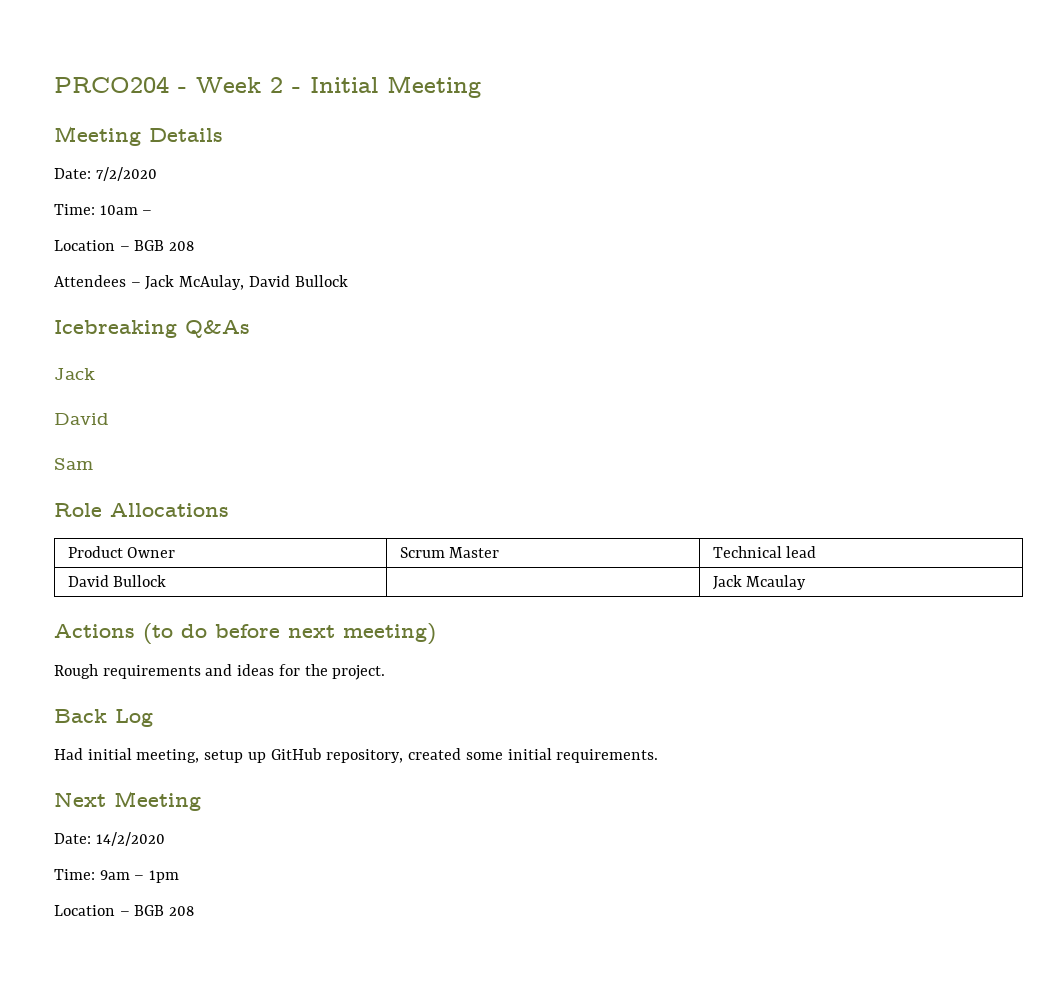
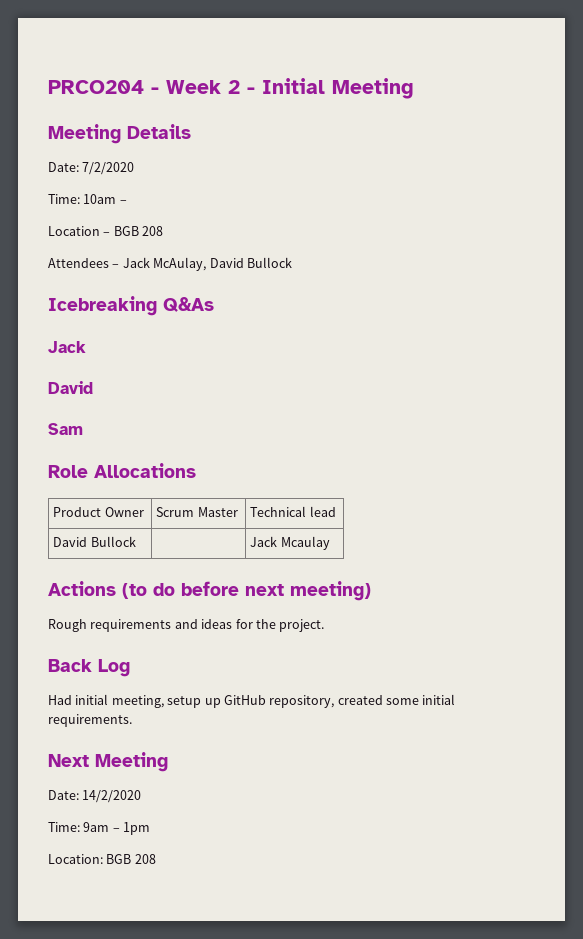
[54,905,130,916] Location – -> [48,854,103,864] Location:

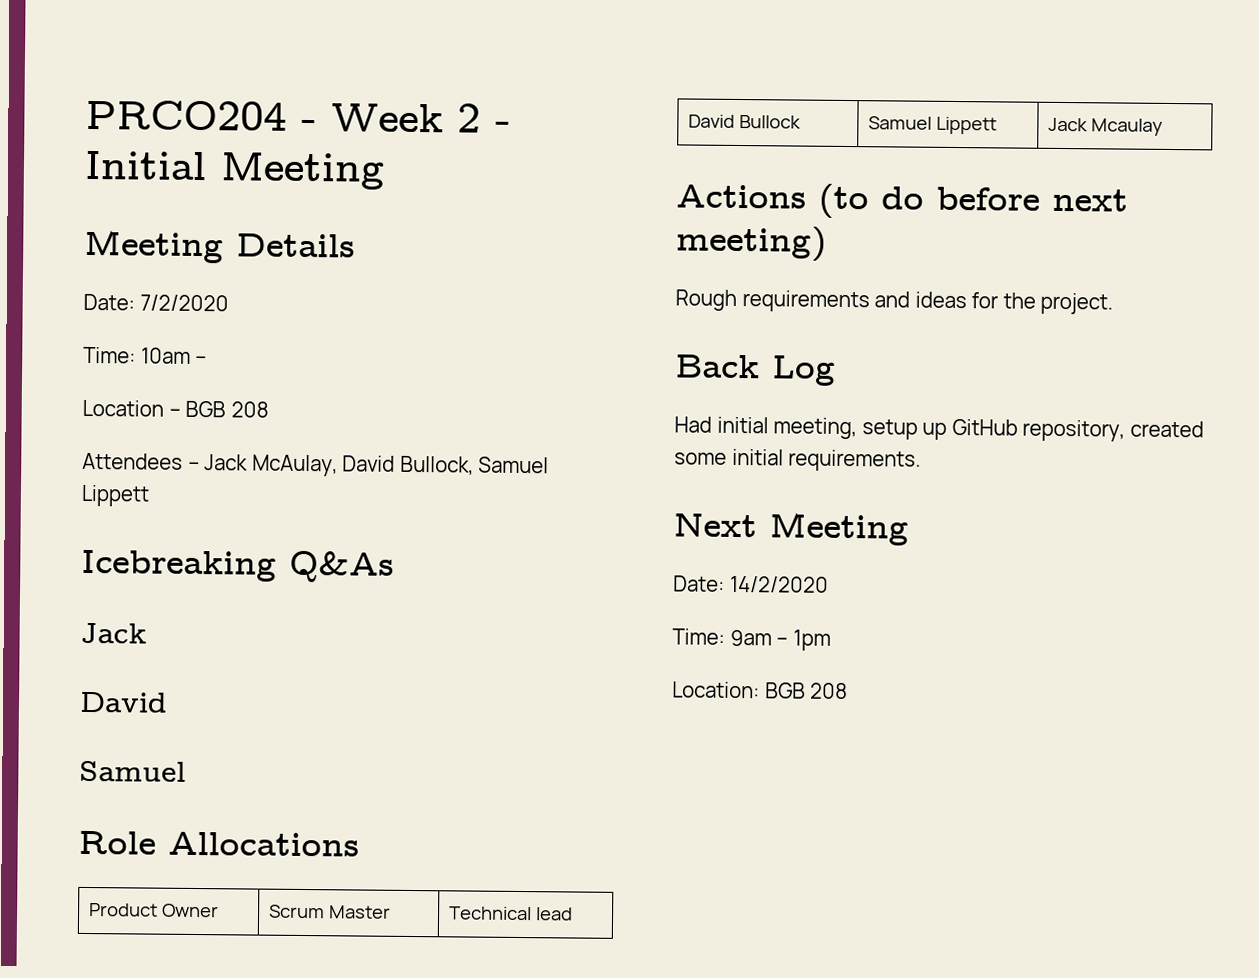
[246,257,292,268] Bullock -> [399,455,550,476] [81,484,150,507] Bullock, Samuel Lippett
[48,423,83,435] Sam -> [79,760,186,782] Samuel
(136, 541) none -> [868,116,998,135] Samuel Lippett

